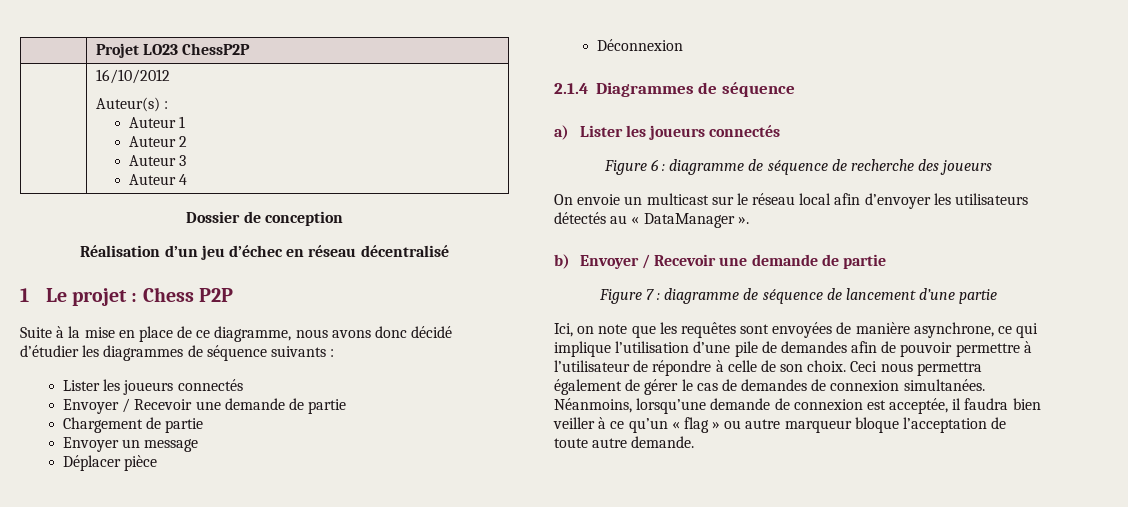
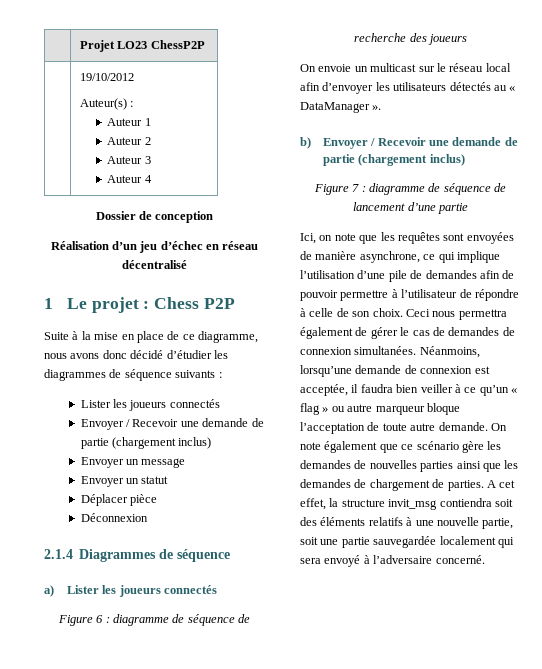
[95,69,170,84] 16/10/2012 -> [79,73,134,81] 19/10/2012
[62,417,204,433] // Chargement de partie -> [112,437,212,449] (chargement inclus)
(199, 445) none -> [80,476,169,487] // Envoyer un statut
(887, 261) none -> [358,154,465,166] (chargement inclus)
(695, 442) none -> [490,423,507,431] [300,441,502,453] [300,460,519,472] [300,479,516,491] [300,498,513,510] [300,517,514,529] [300,536,514,548] [300,555,485,567] On note également que ce scénario gère les demandes de nouvelles parties ainsi que les demandes de chargement de parties. A cet effet, la structure invit_msg contiendra soit des éléments relatifs à une nouvelle partie, soit une partie sauvegardée localement qui sera envoyé à l’adversaire concerné.

